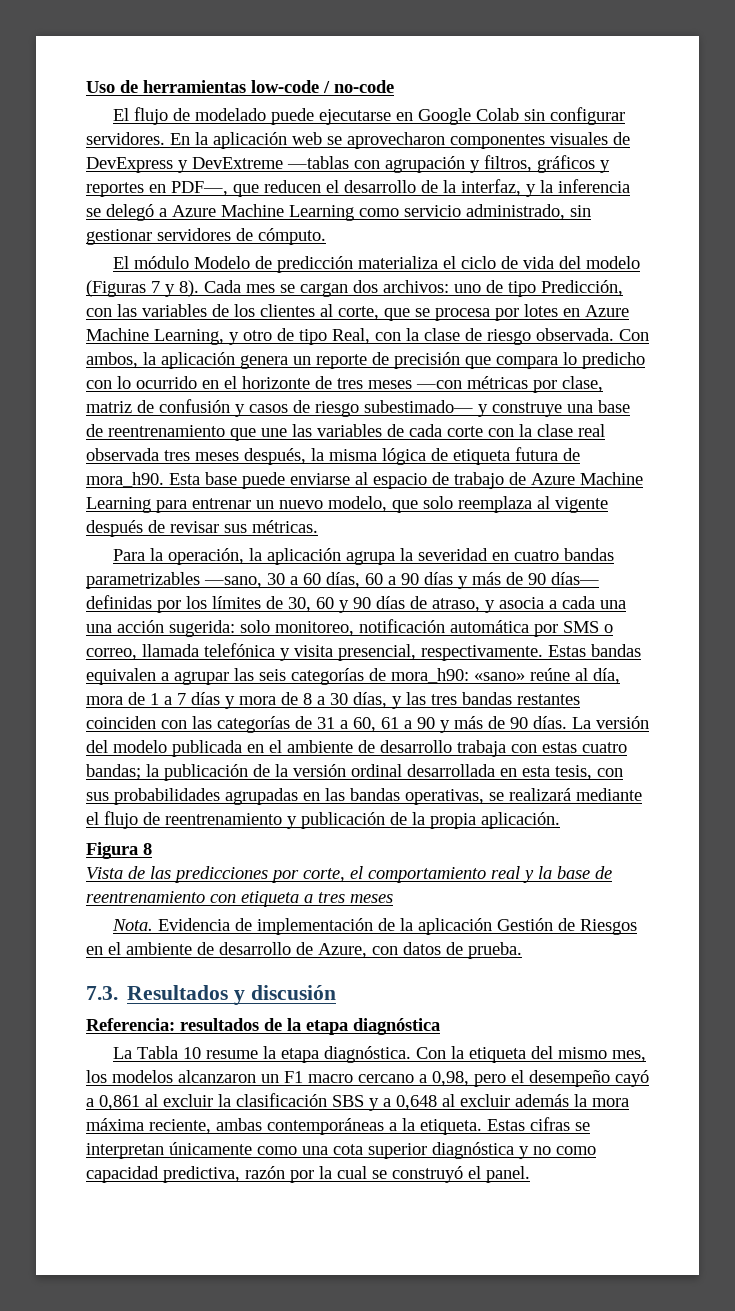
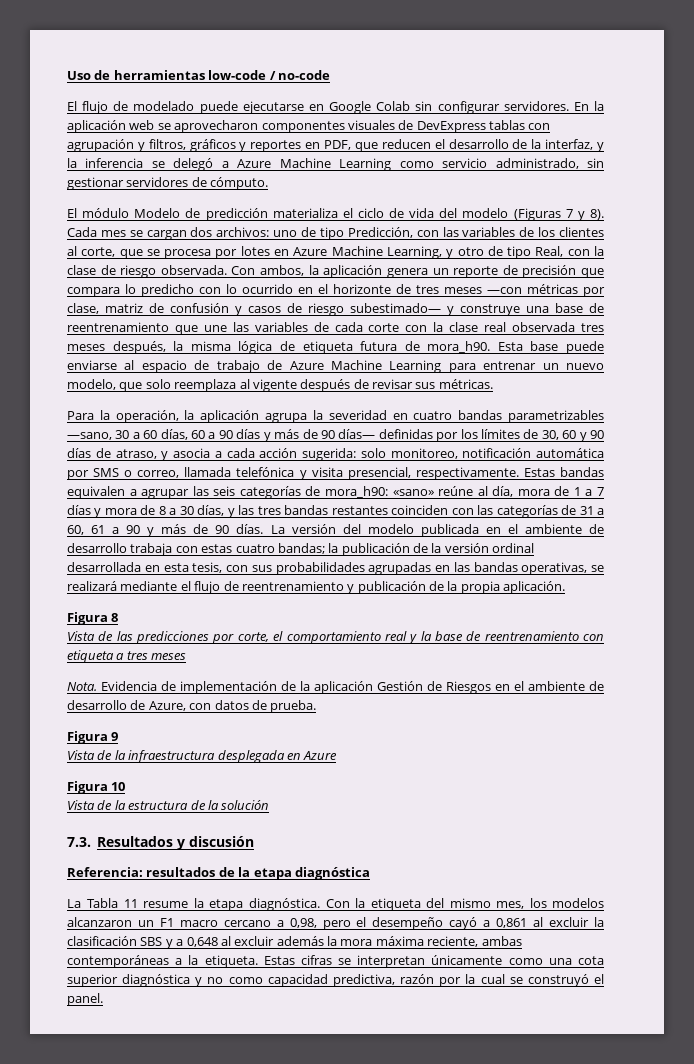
[178,156,349,173] y DevExtreme —tablas -> [489,120,525,130] tablas
[171,181,228,196] PDF—, -> [324,140,352,150] PDF,
[600,600,626,609] [86,624,112,633] una una -> (255, 453) none
(522, 950) none -> [67,731,119,744] [67,750,338,763] [67,781,126,794] [67,800,270,810] // Figura 9 // Vista de la infraestructura desplegada en Azure // Figura 10 // Vista de la estructura de la solución
[183,1047,202,1059] 10 -> [123,899,138,908] 11

